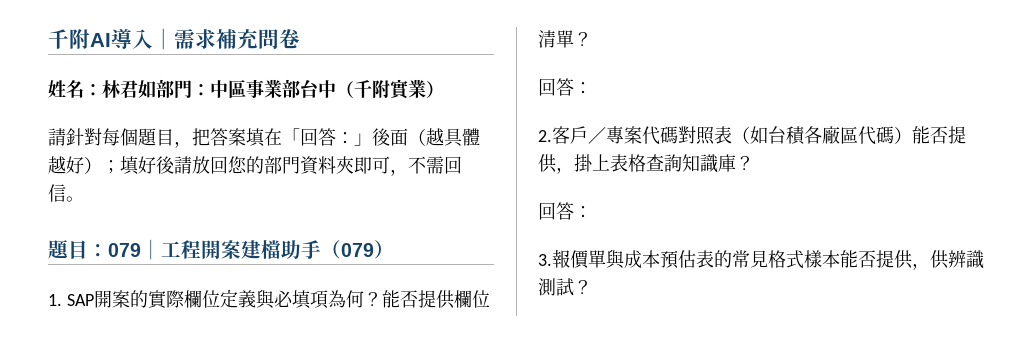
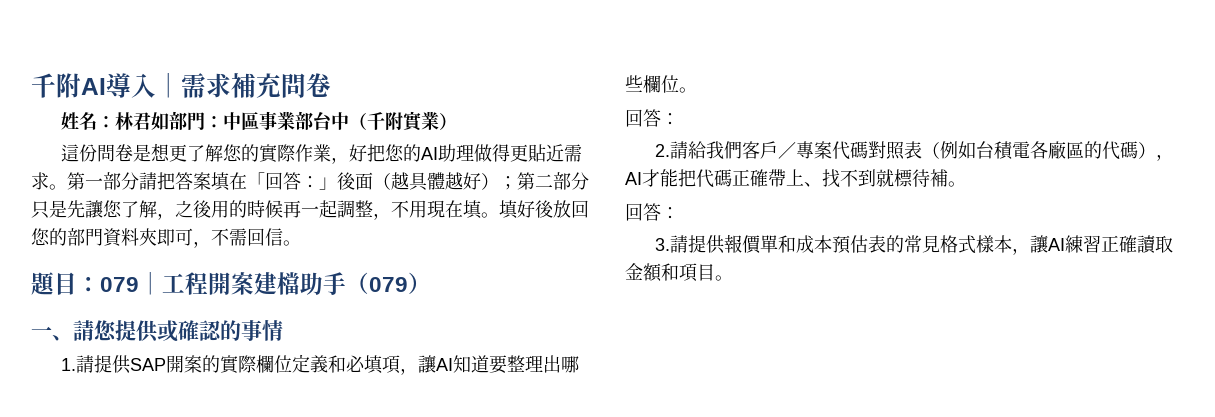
[48,128,192,148] 請針對每個題目， -> [60,143,582,164] [31,172,157,190] 這份問卷是想更了解您的實際作業，好把您的AI助理做得更貼近需求。第一部分請
[120,156,192,175] 填好後請 -> [517,172,589,190] [31,200,554,220] 第二部分只是先讓您了解，之後用的時候再一起調整，不用現在填。填好後
(394, 249) none -> [31,320,283,343] // 一、請您提供或確認的事情
(62, 300) none -> [75,355,131,374] 請提供
[255,289,490,309] [538,30,592,48] 與必填項為何？能否提供欄位清單？ -> [327,355,579,375] [625,75,697,93] 和必填項，讓AI知道要整理出哪些欄位。
(552, 136) none -> [669,141,742,159] 請給我們
[750,126,966,145] [538,154,754,174] 如台積各廠區代碼）能否提供，掛上表格查詢知識庫？ -> [939,141,1174,161] [625,169,966,188] 例如台積電各廠區的代碼），AI才能把代碼正確帶上、找不到就標待補。
[552,249,625,269] 報價單與 -> [669,234,796,254] 請提供報價單和
[840,250,984,270] [538,278,592,296] 能否提供，供辨識測試？ -> [1011,235,1173,255] [625,263,733,282] ，讓AI練習正確讀取金額和項目。

